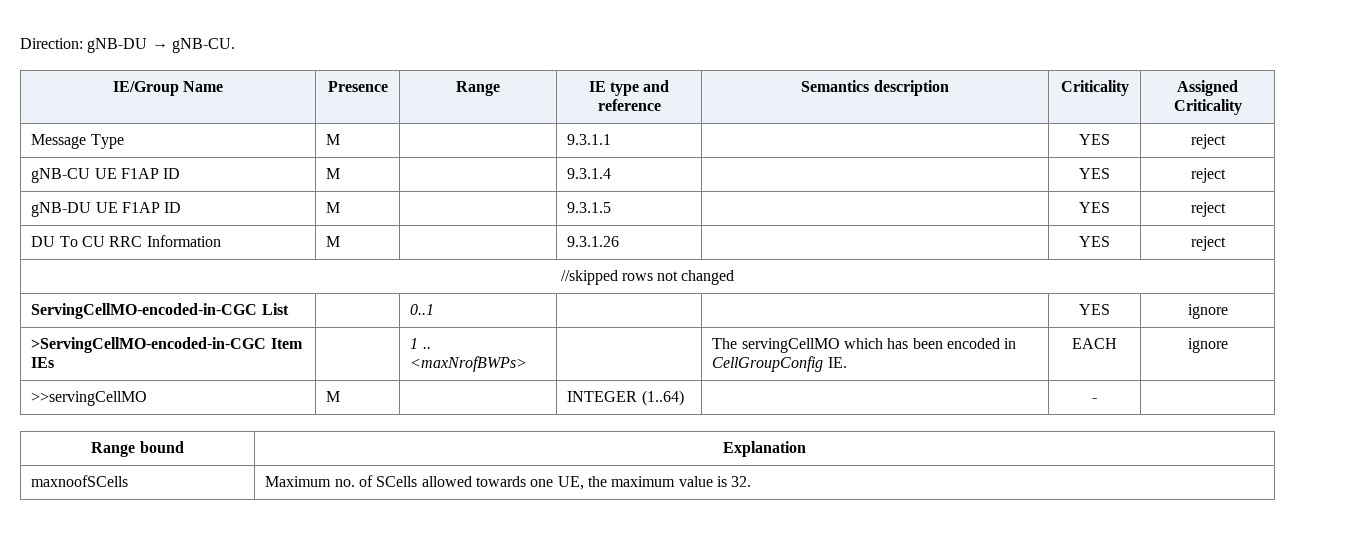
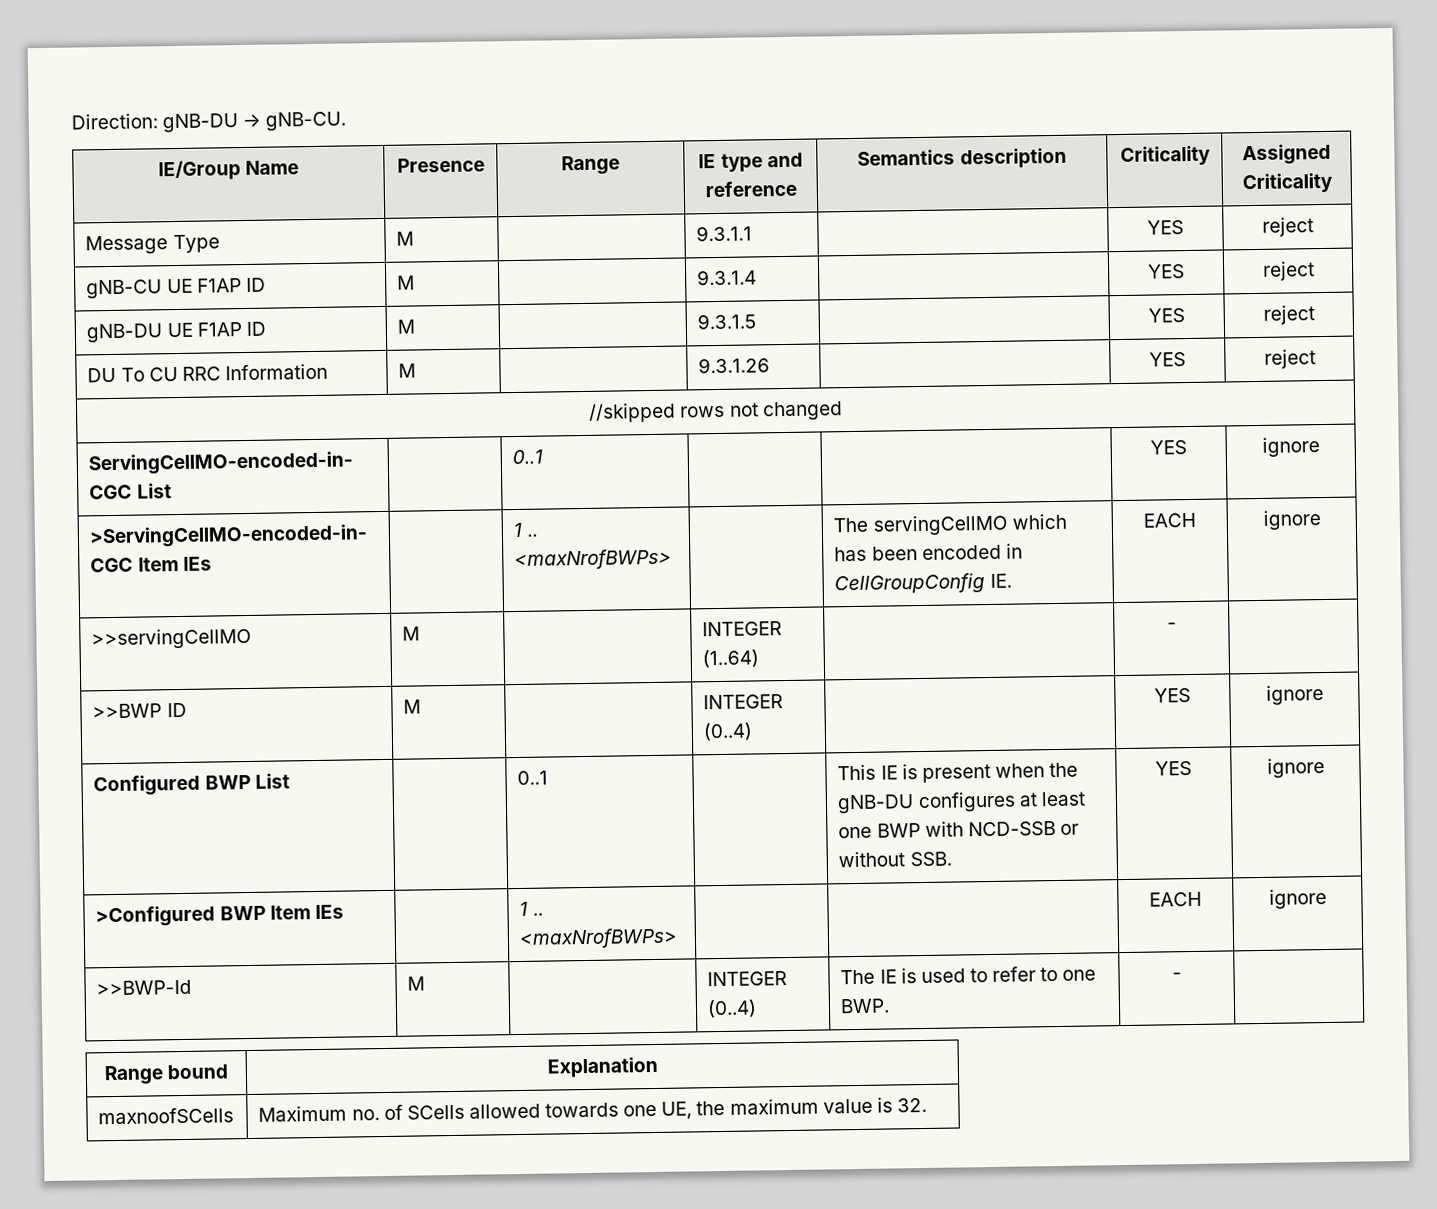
(1097, 400) none -> [92,702,187,719] [403,699,422,714] [703,694,784,710] [703,722,754,742] [1154,688,1191,703] [1265,685,1324,705] [93,773,290,797] [517,770,549,785] [837,762,1079,784] [837,791,1086,814] [838,821,1079,839] [838,851,952,868] [1155,761,1192,776] [1266,758,1325,778] [95,904,344,928] [519,901,544,916] [519,927,679,949] [1149,891,1202,907] [1268,889,1327,909] [96,979,193,996] [407,976,426,991] [707,971,788,987] [707,999,758,1019] [840,966,1097,985] [840,998,891,1014] [1171,972,1182,980] // >>BWP ID | M | | INTEGER (0..4) | | YES | ignore // Configured BWP List | | 0..1 | | This IE is present when the gNB-DU configures at least one BWP with NCD-SSB or without SSB. | YES | ignore // >Configured BWP Item IEs | | 1 .. <maxNrofBWPs> | | | EACH | ignore // >>BWP-Id | M | | INTEGER (0..4) | The IE is used to refer to one BWP. | - |

